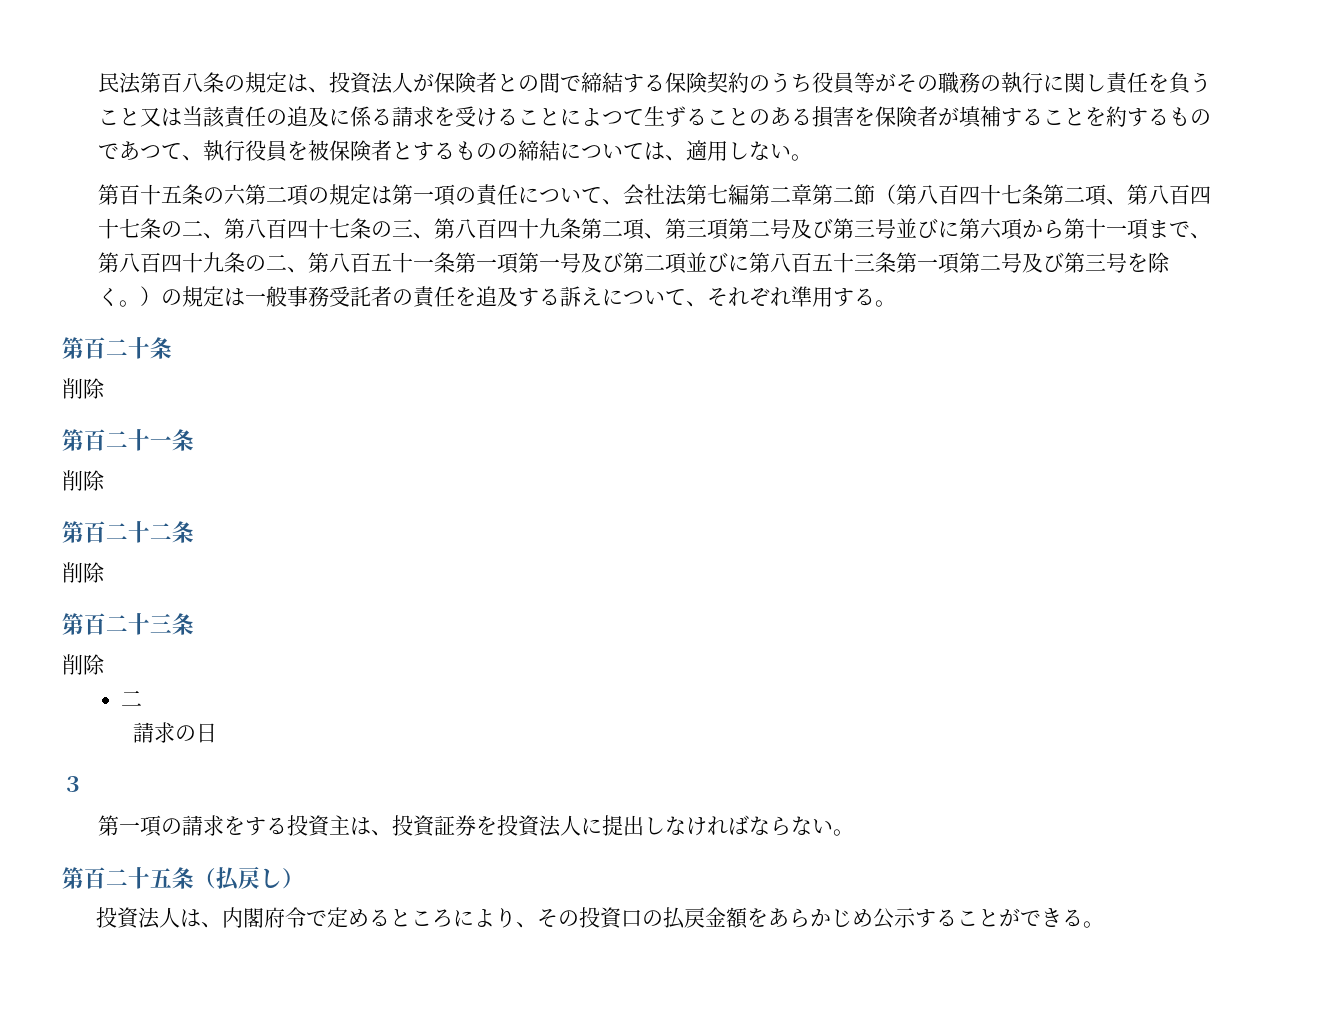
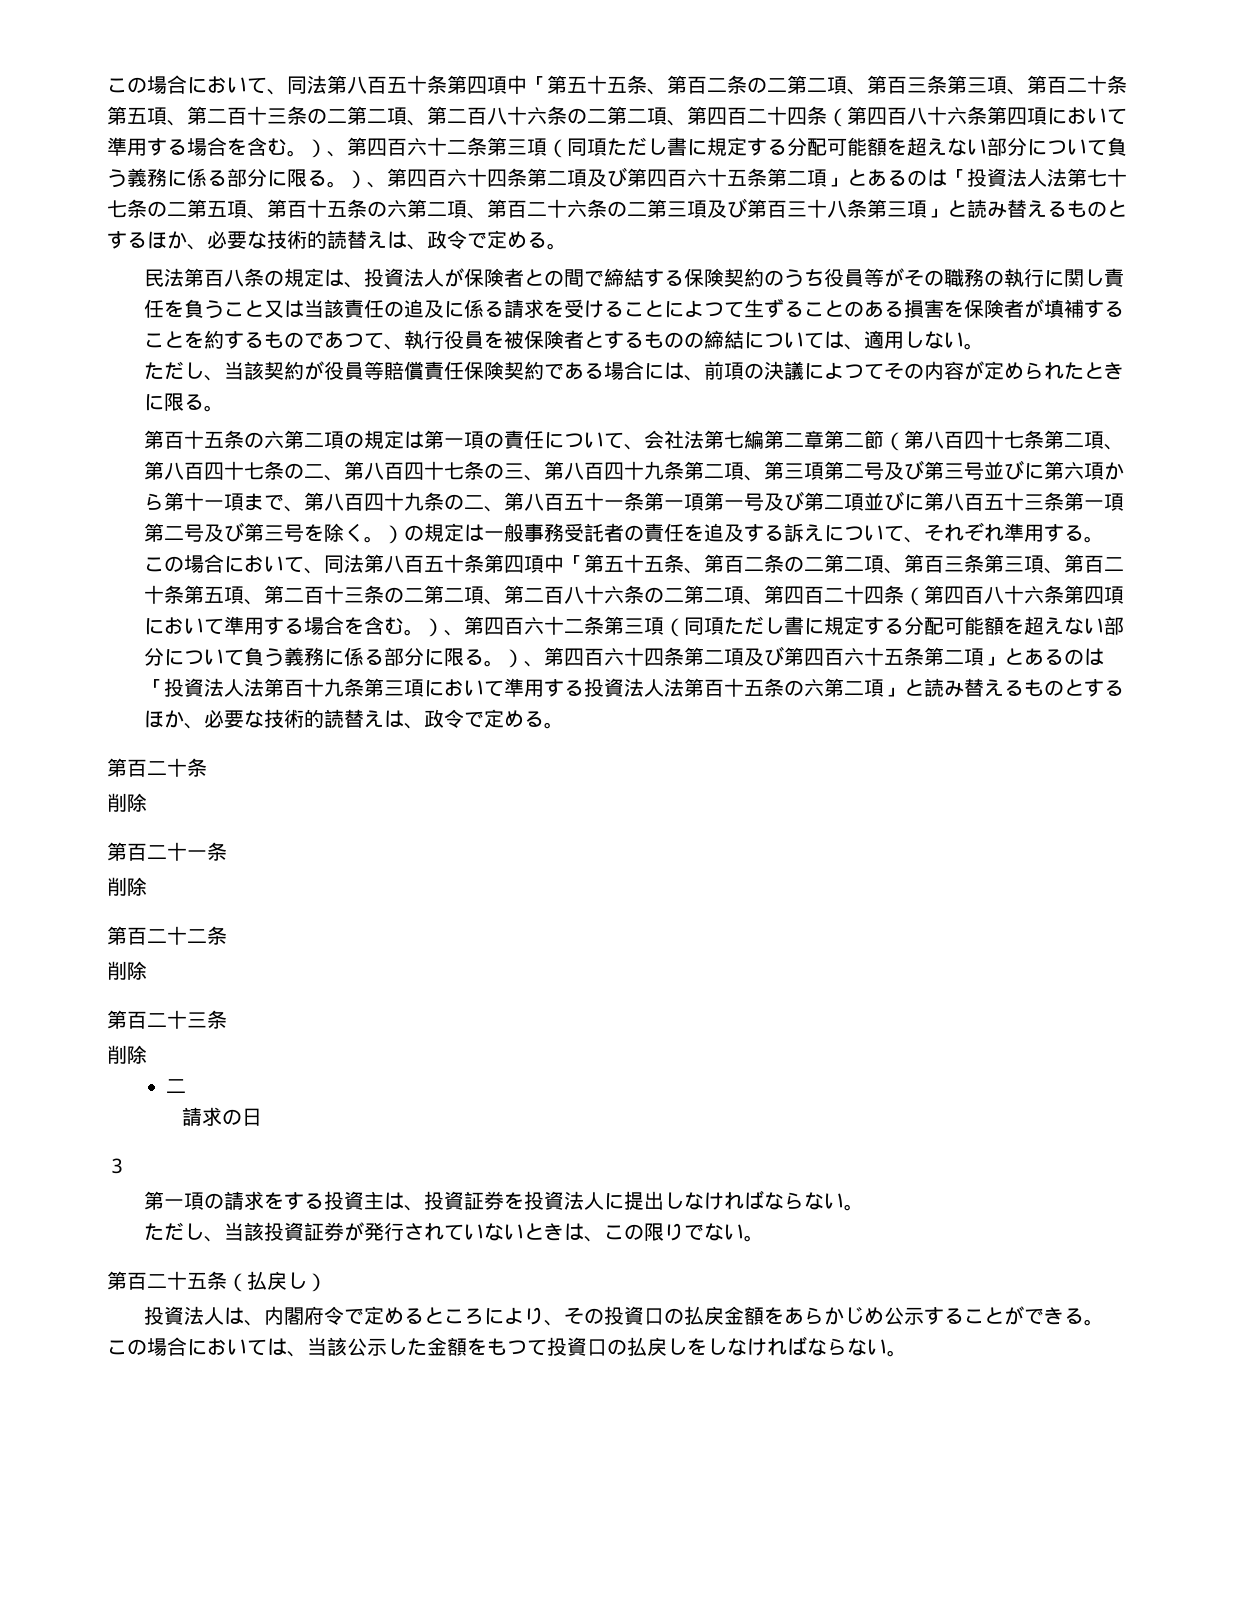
(97, 83) none -> [107,75,1127,95] [107,106,1127,127] [107,137,1127,158] [107,167,1127,189] [107,198,1127,219] [107,230,567,250] この場合において、同法第八百五十条第四項中「第五十五条、第百二条の二第二項、第百三条第三項、第百二十条第五項、第二百十三条の二第二項、第二百八十六条の二第二項、第四百二十四条（第四百八十六条第四項において準用する場合を含む。）、第四百六十二条第三項（同項ただし書に規定する分配可能額を超えない部分について負う義務に係る部分に限る。）、第四百六十四条第二項及び第四百六十五条第二項」とあるのは「投資法人法第七十七条の二第五項、第百十五条の六第二項、第百二十六条の二第三項及び第百三十八条第三項」と読み替えるものとするほか、必要な技術的読替えは、政令で定める。 //
(812, 157) none -> [144,361,1125,381] [144,393,225,412] // ただし、当該契約が役員等賠償責任保険契約である場合には、前項の決議によつてその内容が定められたときに限る。
(896, 303) none -> [144,554,1125,574] [144,585,1125,606] [144,616,1125,637] [144,646,1105,668] [144,678,1125,697] [144,709,565,729] // この場合において、同法第八百五十条第四項中「第五十五条、第百二条の二第二項、第百三条第三項、第百二十条第五項、第二百十三条の二第二項、第二百八十六条の二第二項、第四百二十四条（第四百八十六条第四項において準用する場合を含む。）、第四百六十二条第三項（同項ただし書に規定する分配可能額を超えない部分について負う義務に係る部分に限る。）、第四百六十四条第二項及び第四百六十五条第二項」とあるのは「投資法人法第百十九条第三項において準用する投資法人法第百十五条の六第二項」と読み替えるものとするほか、必要な技術的読替えは、政令で定める。
(854, 832) none -> [144,1222,765,1242] // ただし、当該投資証券が発行されていないときは、この限りでない。
(1105, 924) none -> [107,1336,907,1357] // この場合においては、当該公示した金額をもつて投資口の払戻しをしなければならない。

